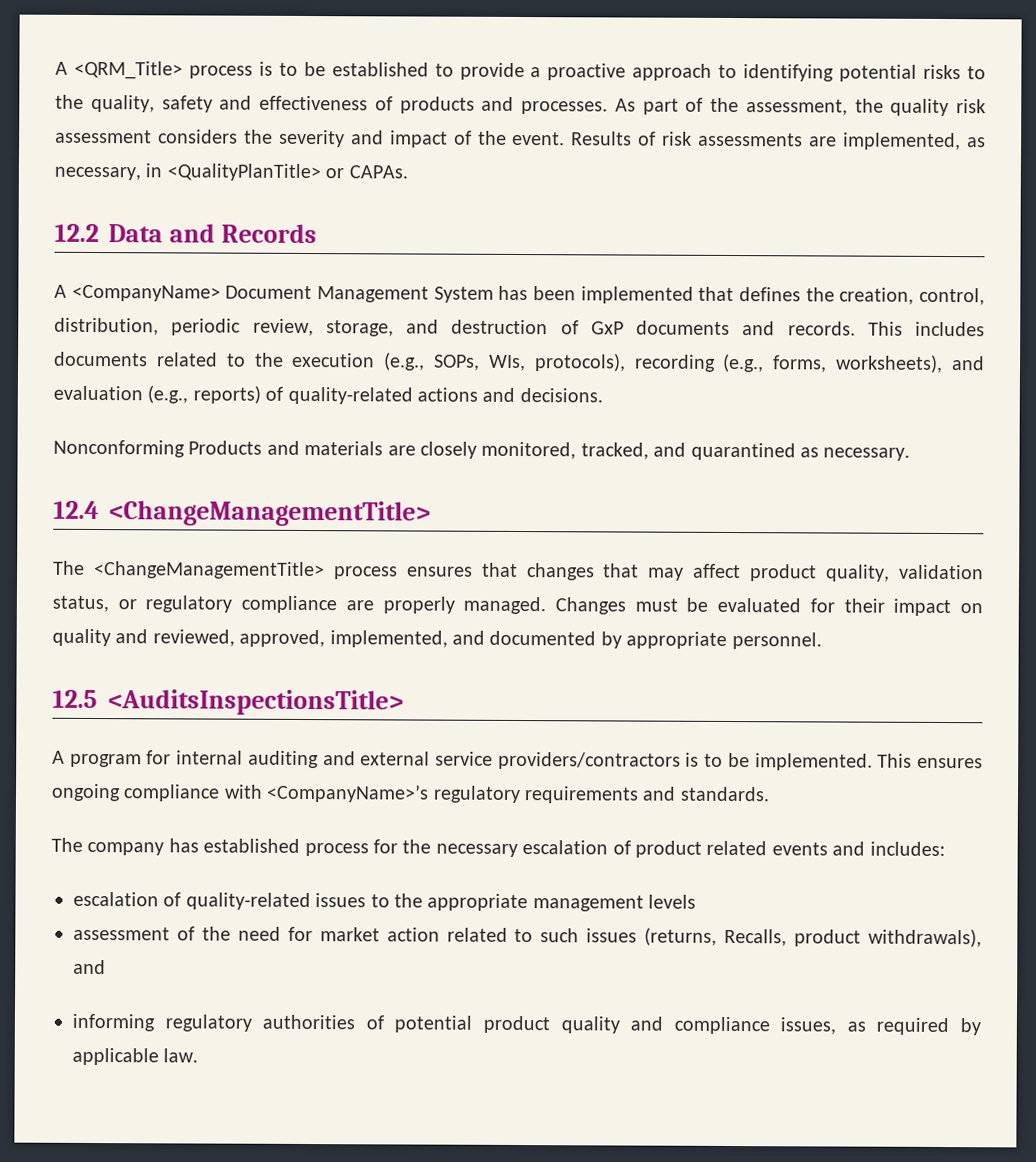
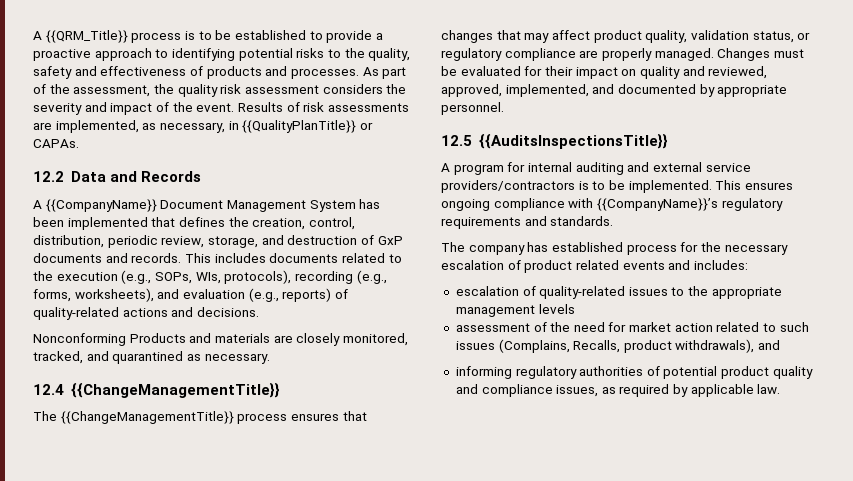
[55,60,183,80] A <QRM_Title> -> [33,30,128,43] A {{QRM_Title}}
[166,163,321,182] <QualityPlanTitle> -> [242,120,357,133] {{QualityPlanTitle}}
[71,284,221,302] <CompanyName> -> [45,199,157,212] {{CompanyName}}
[108,500,431,527] [53,560,325,580] <ChangeManagementTitle> // The <ChangeManagementTitle> -> [70,382,280,398] [33,411,234,424] {{ChangeManagementTitle}} // The {{ChangeManagementTitle}}
[107,689,404,716] <AuditsInspectionsTitle> -> [478,133,668,149] {{AuditsInspectionsTitle}}
[266,783,430,803] <CompanyName>’s -> [596,198,718,211] {{CompanyName}}’s
[644,927,718,946] (returns, -> [498,339,570,353] (Complains,

